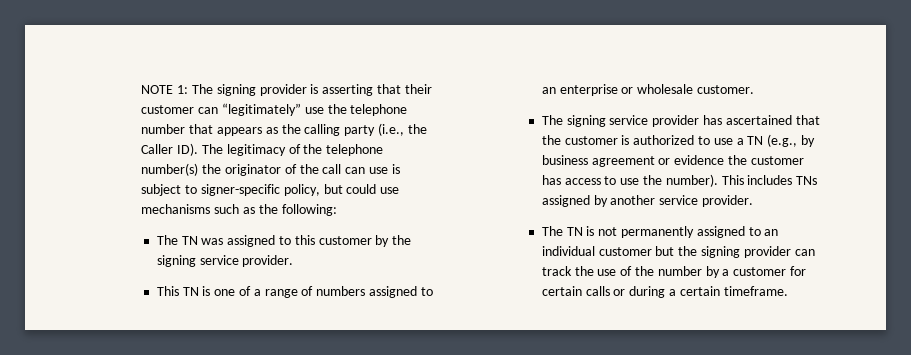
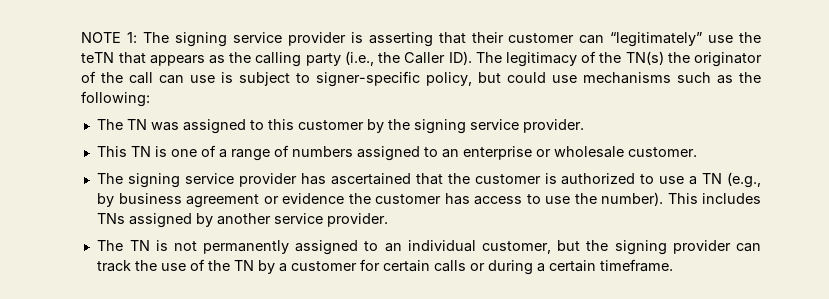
(256, 90) none -> [232,32,282,43] service
[350,104,408,116] [141,124,186,134] telephone number -> [81,52,115,63] teTN
[326,144,384,156] [141,163,199,176] telephone number(s) -> [625,51,664,65] TN(s)
[598,247,652,256] customer -> [482,241,552,254] customer,
[657,266,702,276] number -> [234,260,255,271] TN

